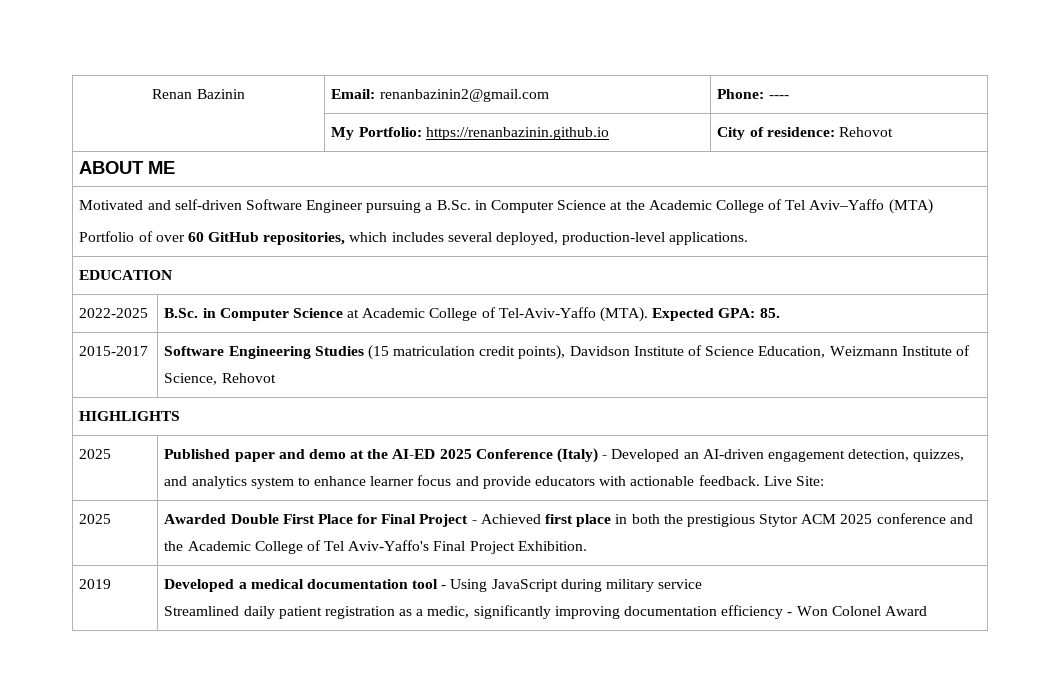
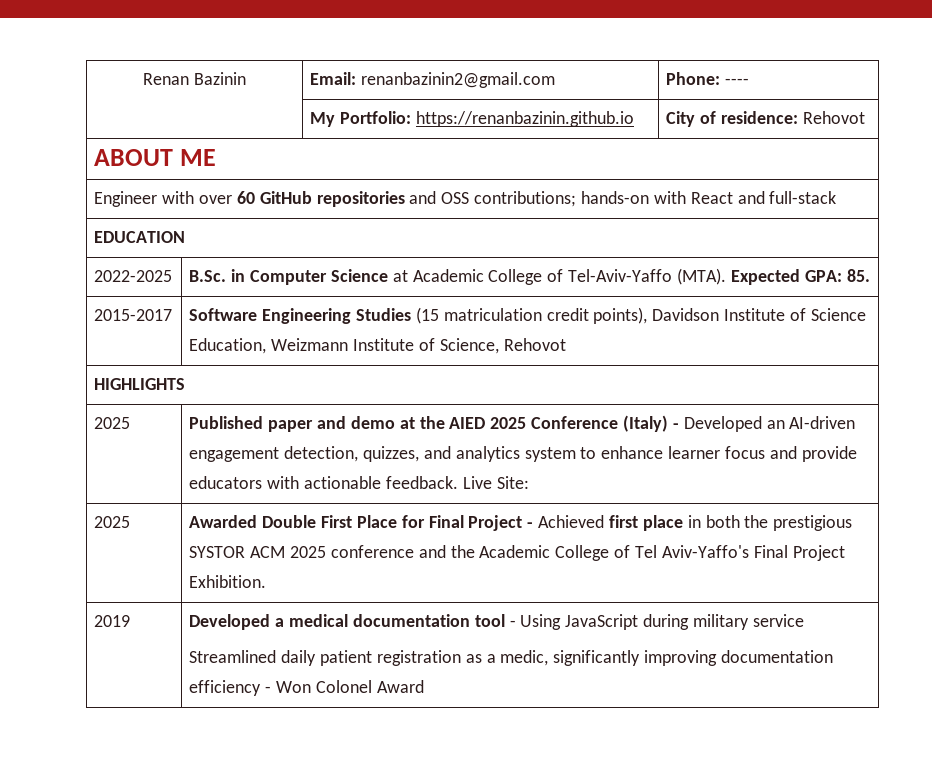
[79,199,933,214] [79,231,749,245] Motivated and self-driven Software Engineer pursuing a B.Sc. in Computer Science at the Academic College of Tel Aviv–Yaffo (MTA) // Portfolio of over 60 GitHub repositories, which includes several deployed, production-level applications. -> [94,191,837,207] Engineer with over 60 GitHub repositories and OSS contributions; hands-on with React and full-stack
[392,449,436,459] AI-ED -> [449,417,486,429] AIED
[759,514,799,527] Stytor -> [189,546,246,558] SYSTOR

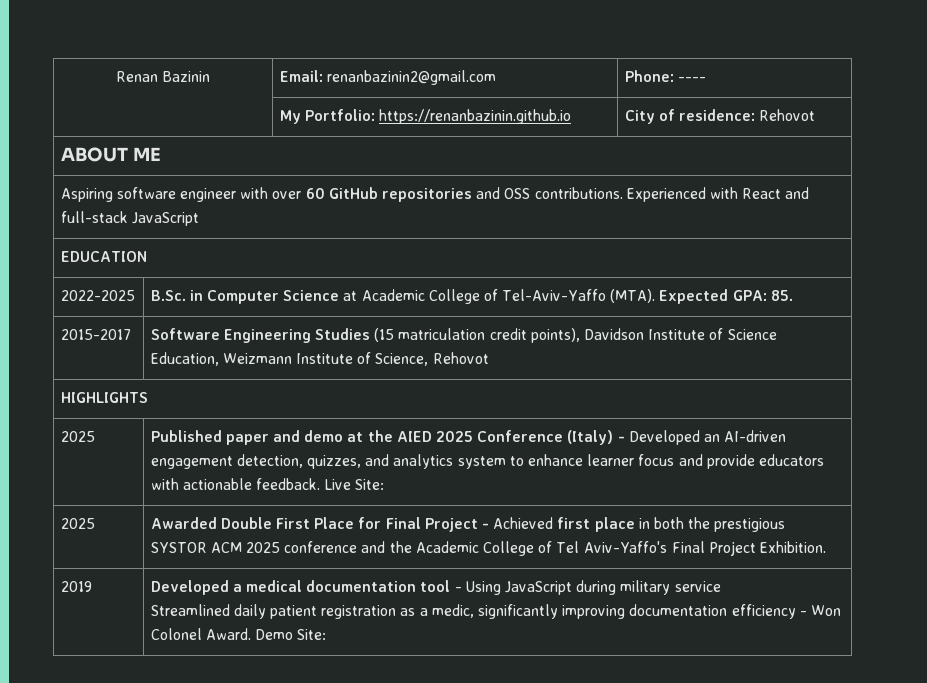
[94,191,158,207] Engineer -> [60,187,237,202] Aspiring software engineer
[474,191,649,207] contributions; hands-on -> [534,187,706,202] contributions. Experienced
(837, 197) none -> [131,212,199,226] JavaScript
[376,680,424,693] Award -> [205,628,327,640] Award. Demo Site:

